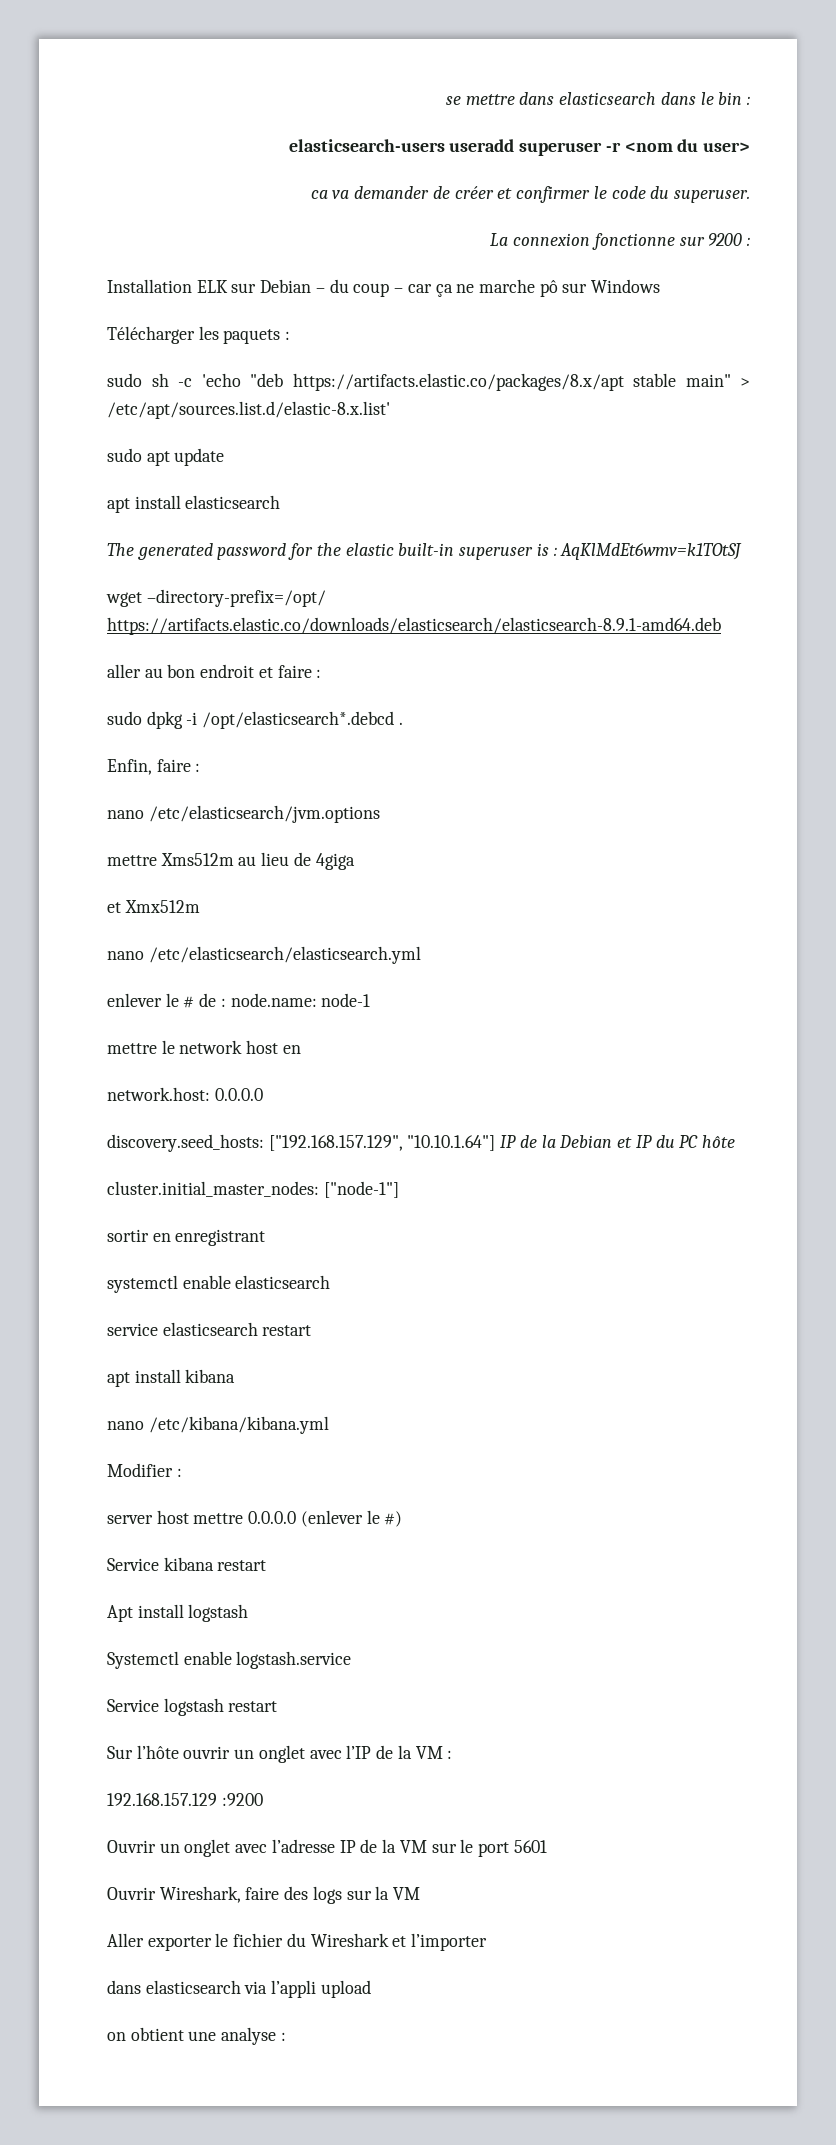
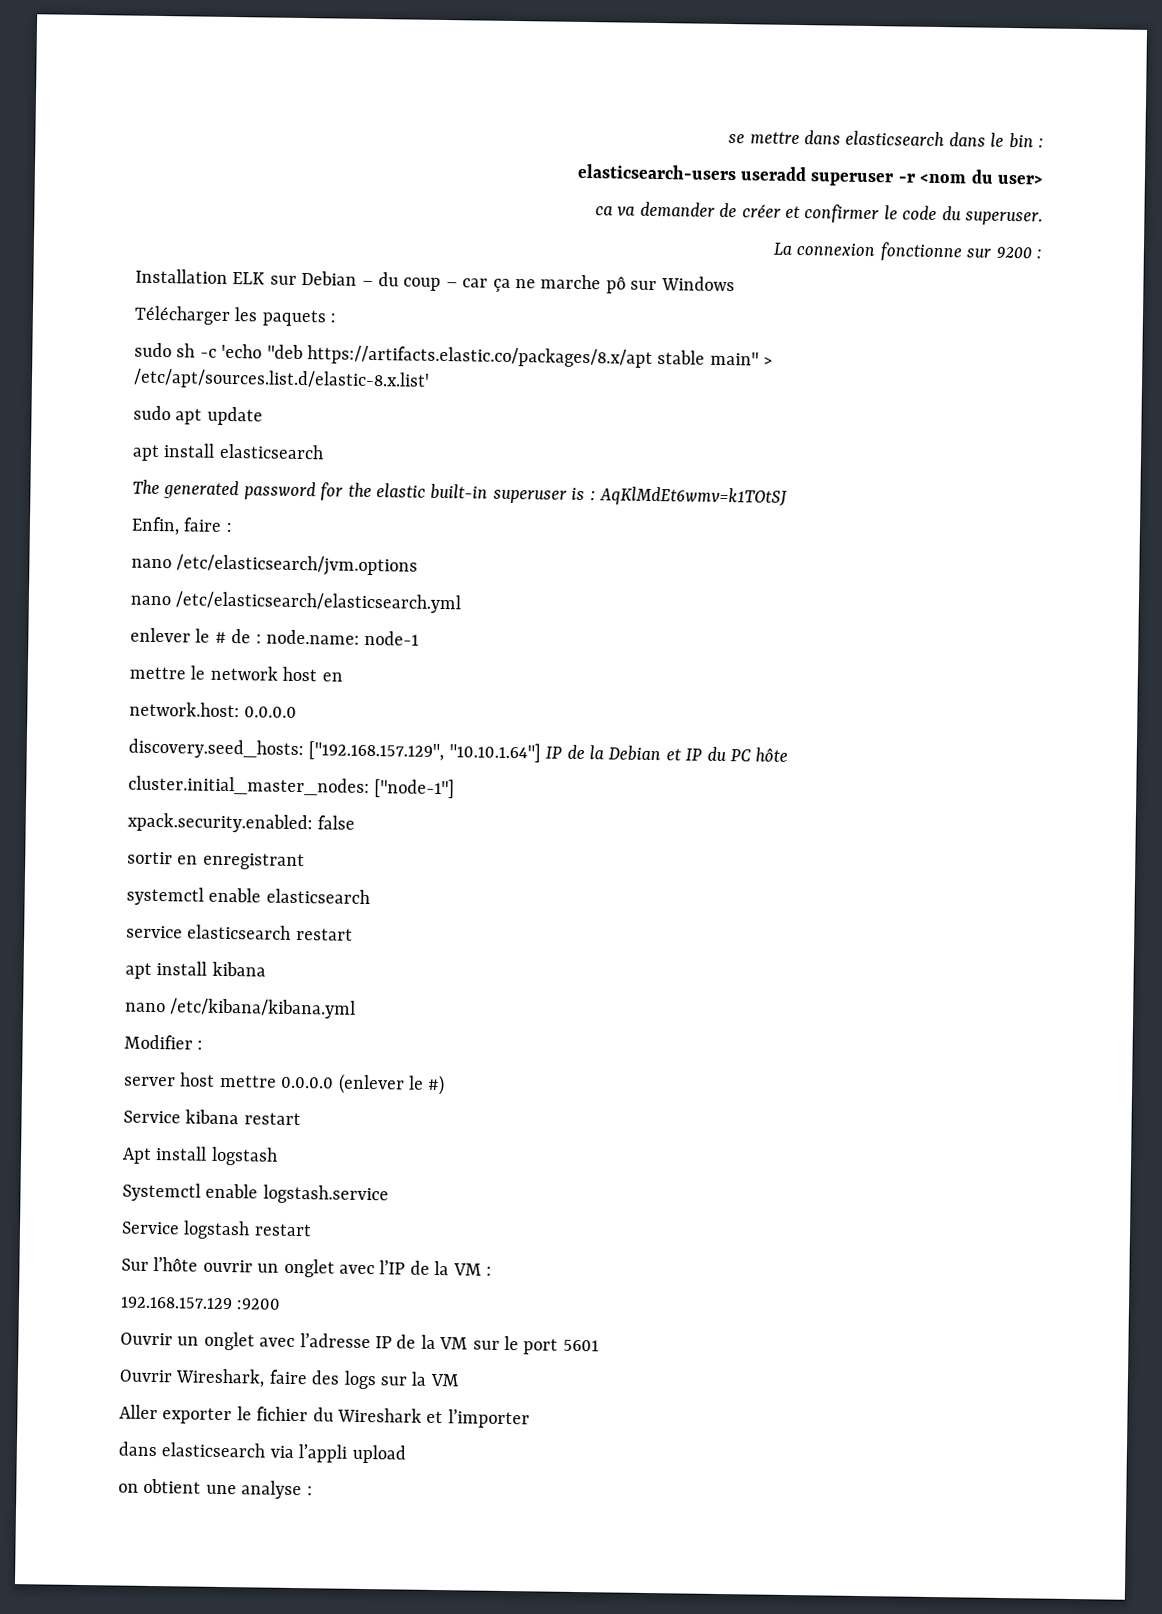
[106,589,326,607] [107,617,721,635] [107,664,322,678] [107,711,403,729] // wget –directory-prefix=/opt/ https://artifacts.elastic.co/downloads/elasticsearch/elasticsearch-8.9.1-amd64.deb // aller au bon endroit et faire : // sudo dpkg -i /opt/elasticsearch*.debcd . -> (788, 496) none
[107,852,355,870] [107,900,200,913] // mettre Xms512m au lieu de 4giga // et Xmx512m -> (419, 565) none
(399, 1189) none -> [127,812,356,834] // xpack.security.enabled: false

